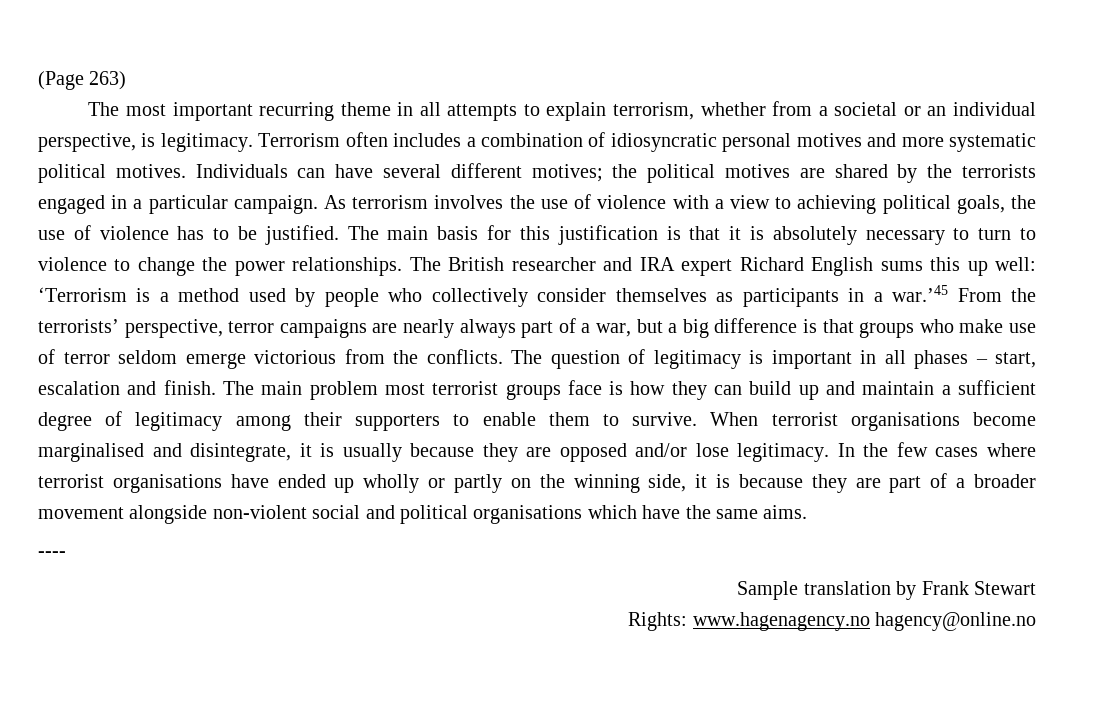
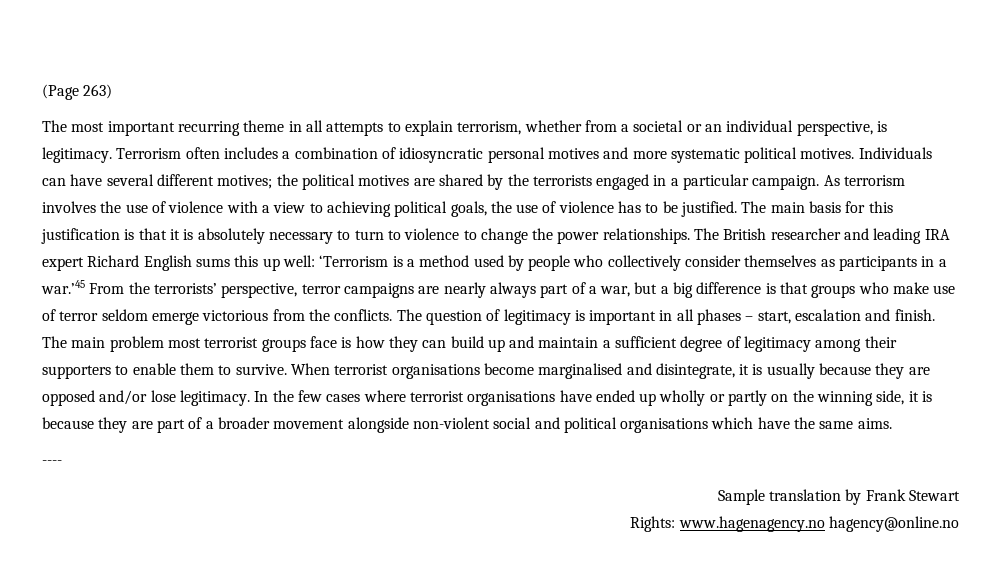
(633, 264) none -> [873,228,922,244] leading

